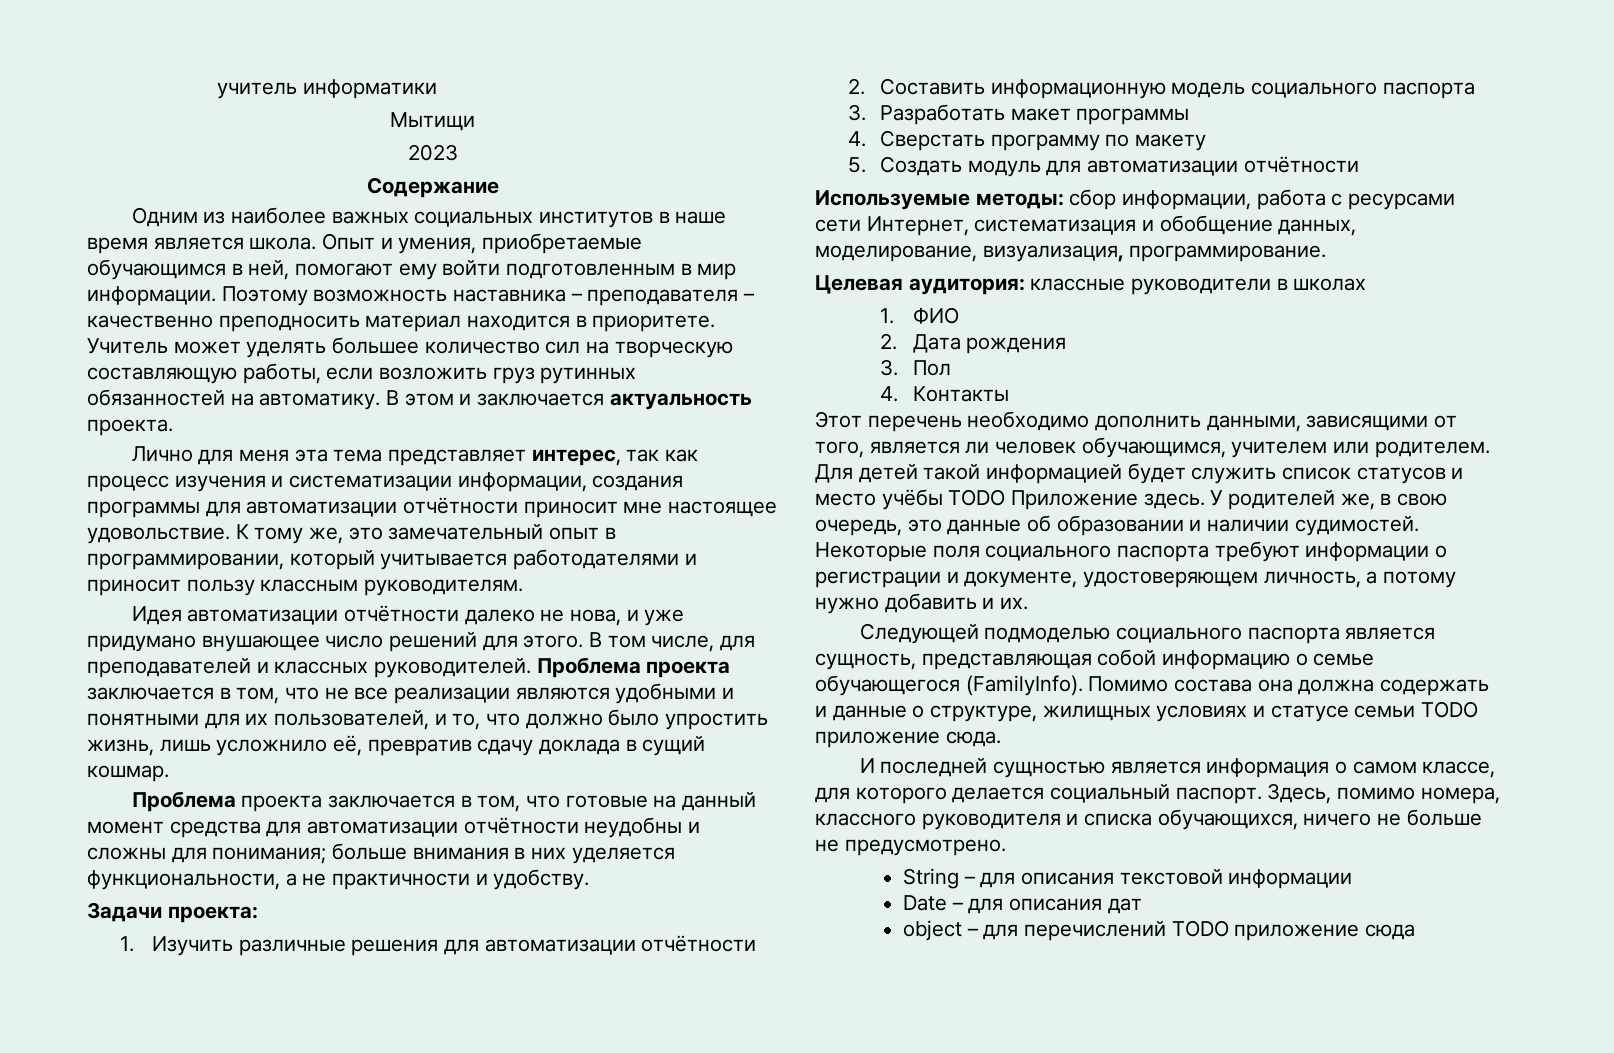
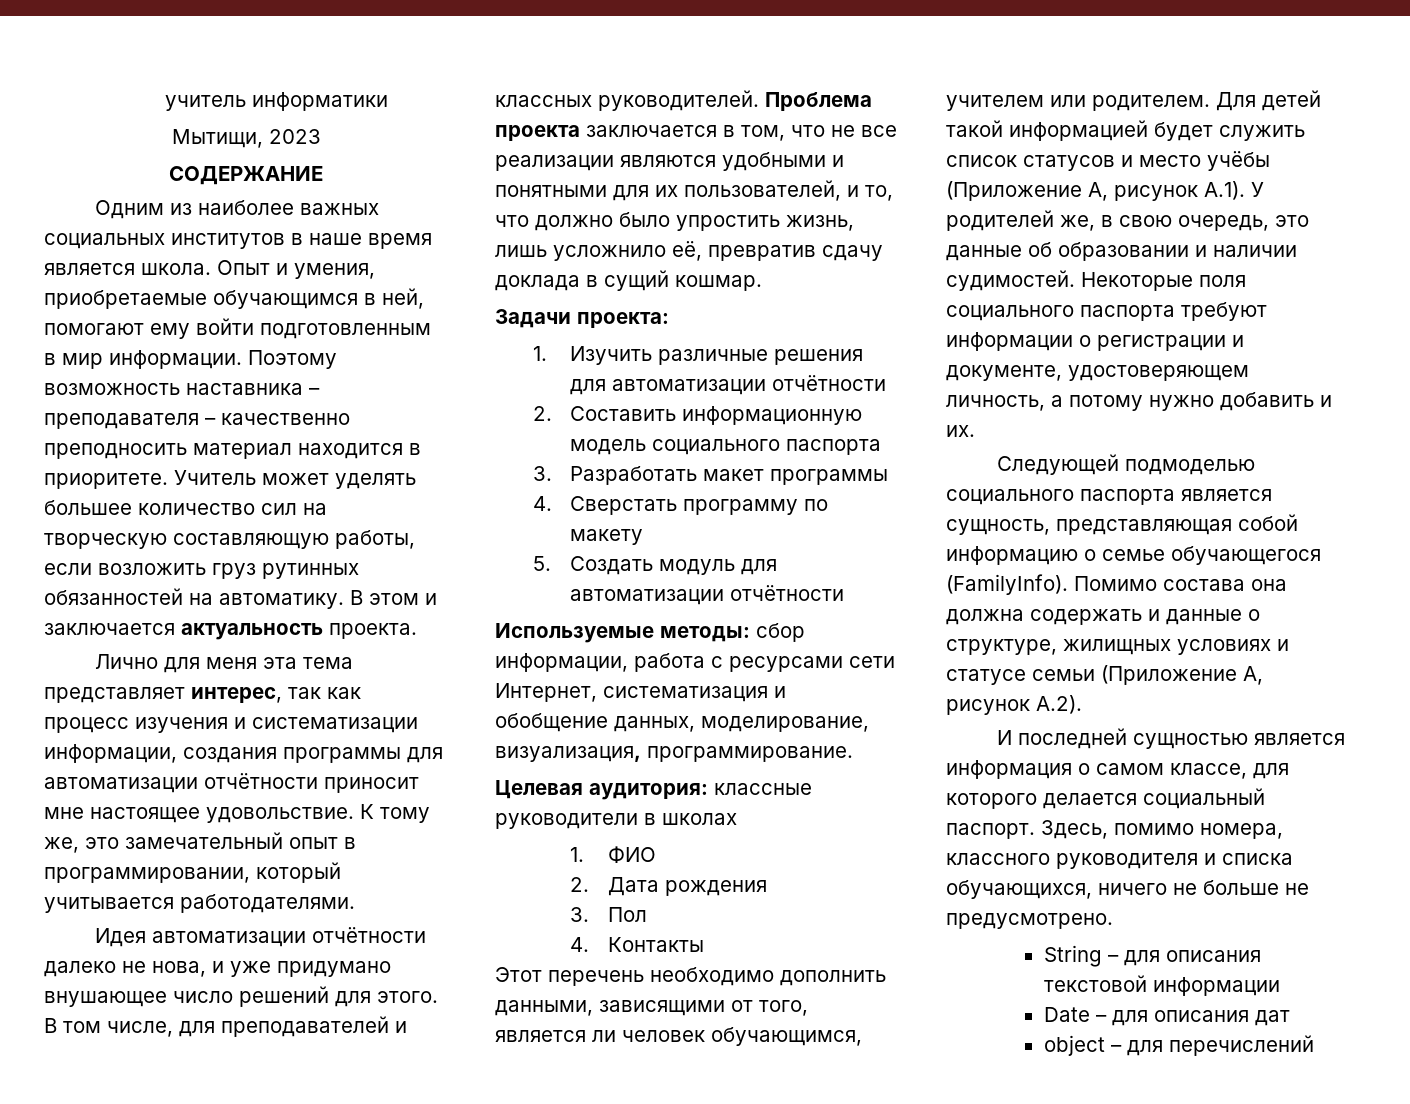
[390,112,475,131] Мытищи // -> [171,129,263,148] Мытищи,
[366,177,499,198] Содержание -> [169,166,323,185] СОДЕРЖАНИЕ
[513,549,697,570] [87,579,524,596] работодателями и приносит пользу классным руководителям. -> [180,894,355,913] работодателями.
[131,791,756,812] [87,817,701,838] [87,843,675,864] [87,869,590,890] // Проблема проекта заключается в том, что готовые на данный момент средства для автоматизации отчётности неудобны и сложны для понимания; больше внимания в них уделяется функциональности, а не практичности и удобству. -> (762, 283) none
[948,489,1205,510] TODO Приложение здесь. -> [946,181,1245,201] (Приложение А, рисунок А.1).
[1421,701,1479,718] [815,731,1001,748] TODO приложение сюда. -> [1101,665,1263,685] [946,695,1082,715] (Приложение А, рисунок А.2).
[1171,920,1416,941] TODO приложение сюда -> (1314, 1045) none

